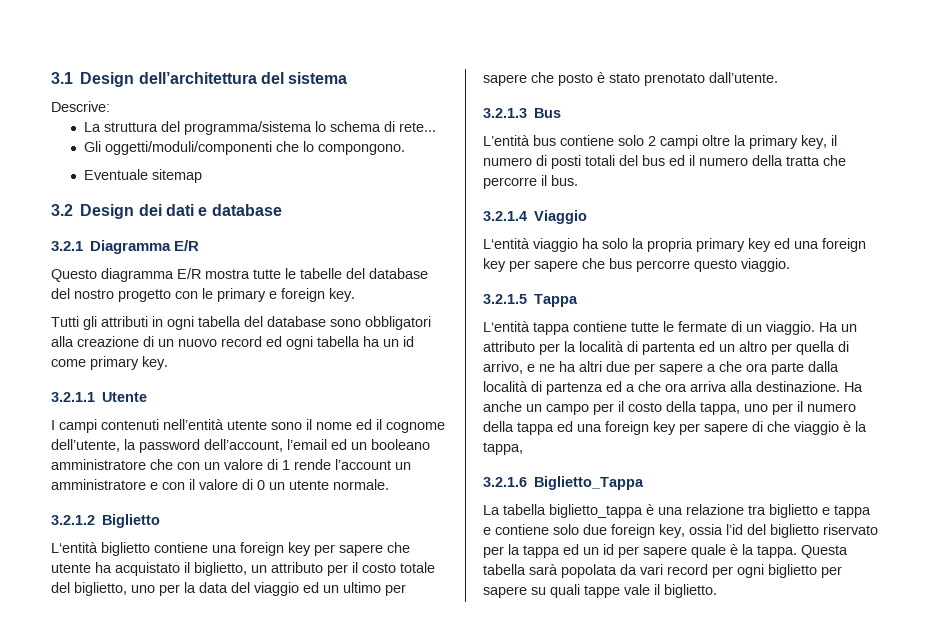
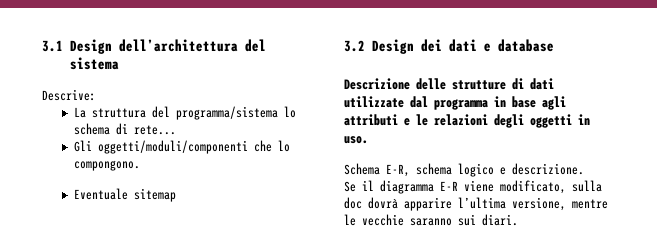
[51,240,200,254] [51,268,428,282] [51,288,355,302] [51,316,431,330] [51,336,414,350] [51,356,168,370] [51,392,148,402] [51,419,445,433] [51,439,430,453] [51,459,411,470] [51,479,389,490] [51,514,161,528] [51,542,410,556] [51,562,435,576] [51,582,406,596] [483,72,778,86] [483,108,562,118] [483,135,837,149] [483,155,846,169] [483,175,578,189] [483,210,588,224] [483,238,866,252] [483,258,790,272] [483,294,579,307] [483,321,857,335] [483,341,849,355] [483,361,839,375] [483,381,863,395] [483,401,856,415] [483,421,867,435] [483,442,523,455] [483,476,645,490] [483,504,871,518] [483,524,878,538] [483,544,848,558] [483,564,842,578] [483,584,717,598] 3.2.1 Diagramma E/R // Questo diagramma E/R mostra tutte le tabelle del database del nostro progetto con le primary e foreign key. // Tutti gli attributi in ogni tabella del database sono obbligatori alla creazione di un nuovo record ed ogni tabella ha un id come primary key. // 3.2.1.1 Utente // I campi contenuti nell’entità utente sono il nome ed il cognome dell’utente, la password dell’account, l’email ed un booleano amministratore che con un valore di 1 rende l’account un amministratore e con il valore di 0 un utente normale. // 3.2.1.2 Biglietto // L‘entità biglietto contiene una foreign key per sapere che utente ha acquistato il biglietto, un attributo per il costo totale del biglietto, uno per la data del viaggio ed un ultimo per sapere che posto è stato prenotato dall’utente. // 3.2.1.3 Bus // L’entità bus contiene solo 2 campi oltre la primary key, il numero di posti totali del bus ed il numero della tratta che percorre il bus. // 3.2.1.4 Viaggio // L‘entità viaggio ha solo la propria primary key ed una foreign key per sapere che bus percorre questo viaggio. // 3.2.1.5 Tappa // L‘entità tappa contiene tutte le fermate di un viaggio. Ha un attributo per la località di partenta ed un altro per quella di arrivo, e ne ha altri due per sapere a che ora parte dalla località di partenza ed a che ora arriva alla destinazione. Ha anche un campo per il costo della tappa, uno per il numero della tappa ed una foreign key per sapere di che viaggio è la tappa, // 3.2.1.6 Biglietto_Tappa // La tabella biglietto_tappa è una relazione tra biglietto e tappa e contiene solo due foreign key, ossia l’id del biglietto riservato per la tappa ed un id per sapere quale è la tappa. Questa tabella sarà popolata da vari record per ogni biglietto per sapere su quali tappe vale il biglietto. -> [344,78,554,90] [344,96,566,110] [344,114,590,128] [344,136,368,144] [344,163,584,177] [344,180,602,194] [344,197,608,211] [344,214,518,226] Descrizione delle strutture di dati utilizzate dal programma in base agli attributi e le relazioni degli oggetti in uso. // Schema E-R, schema logico e descrizione. // Se il diagramma E-R viene modificato, sulla doc dovrà apparire l’ultima versione, mentre le vecchie saranno sui diari.

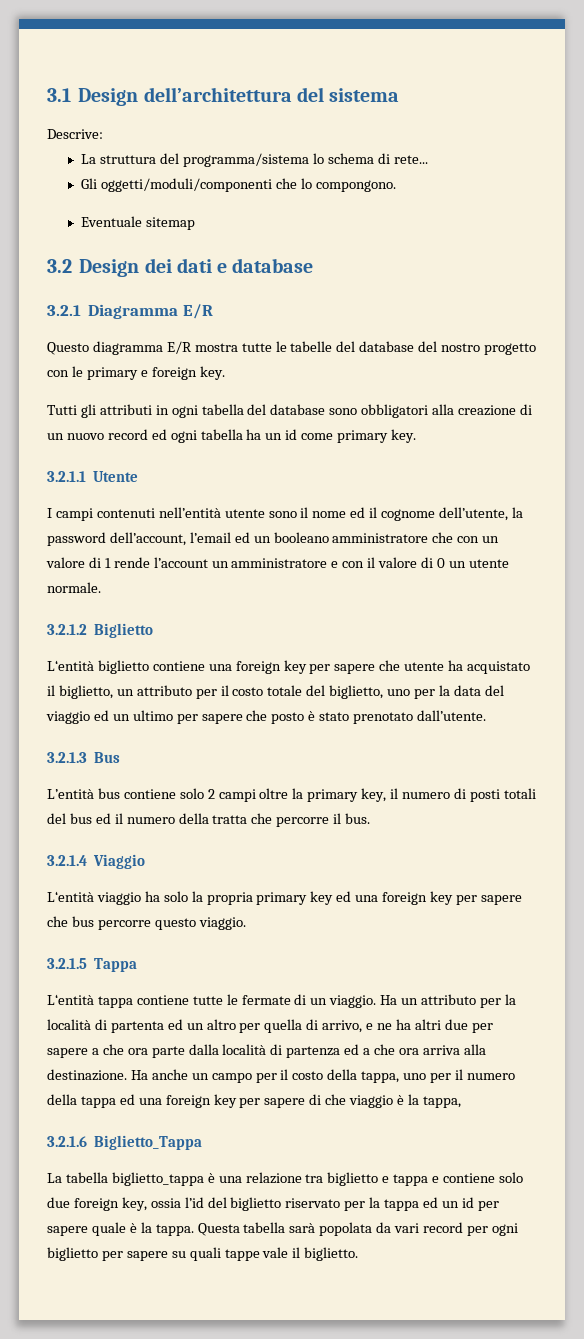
[344,78,554,90] [344,96,566,110] [344,114,590,128] [344,136,368,144] [344,163,584,177] [344,180,602,194] [344,197,608,211] [344,214,518,226] Descrizione delle strutture di dati utilizzate dal programma in base agli attributi e le relazioni degli oggetti in uso. // Schema E-R, schema logico e descrizione. // Se il diagramma E-R viene modificato, sulla doc dovrà apparire l’ultima versione, mentre le vecchie saranno sui diari. -> [47,304,213,319] [47,341,537,355] [47,366,225,380] [47,404,532,418] [47,429,417,443] [47,471,139,482] [47,507,523,521] [47,532,500,546] [46,557,509,568] [47,582,101,593] [47,623,154,638] [47,660,531,674] [47,685,504,699] [46,710,487,724] [47,752,121,763] [47,788,536,802] [47,813,371,827] [47,854,146,869] [47,891,522,905] [47,916,246,930] [47,958,138,972] [47,994,516,1008] [47,1019,493,1033] [47,1044,486,1058] [47,1069,515,1083] [47,1094,461,1108] [47,1135,203,1150] [47,1172,523,1186] [47,1197,499,1211] [47,1222,518,1236] [47,1247,359,1261] 3.2.1 Diagramma E/R // Questo diagramma E/R mostra tutte le tabelle del database del nostro progetto con le primary e foreign key. // Tutti gli attributi in ogni tabella del database sono obbligatori alla creazione di un nuovo record ed ogni tabella ha un id come primary key. // 3.2.1.1 Utente // I campi contenuti nell’entità utente sono il nome ed il cognome dell’utente, la password dell’account, l’email ed un booleano amministratore che con un valore di 1 rende l’account un amministratore e con il valore di 0 un utente normale. // 3.2.1.2 Biglietto // L‘entità biglietto contiene una foreign key per sapere che utente ha acquistato il biglietto, un attributo per il costo totale del biglietto, uno per la data del viaggio ed un ultimo per sapere che posto è stato prenotato dall’utente. // 3.2.1.3 Bus // L’entità bus contiene solo 2 campi oltre la primary key, il numero di posti totali del bus ed il numero della tratta che percorre il bus. // 3.2.1.4 Viaggio // L‘entità viaggio ha solo la propria primary key ed una foreign key per sapere che bus percorre questo viaggio. // 3.2.1.5 Tappa // L‘entità tappa contiene tutte le fermate di un viaggio. Ha un attributo per la località di partenta ed un altro per quella di arrivo, e ne ha altri due per sapere a che ora parte dalla località di partenza ed a che ora arriva alla destinazione. Ha anche un campo per il costo della tappa, uno per il numero della tappa ed una foreign key per sapere di che viaggio è la tappa, // 3.2.1.6 Biglietto_Tappa // La tabella biglietto_tappa è una relazione tra biglietto e tappa e contiene solo due foreign key, ossia l’id del biglietto riservato per la tappa ed un id per sapere quale è la tappa. Questa tabella sarà popolata da vari record per ogni biglietto per sapere su quali tappe vale il biglietto.

